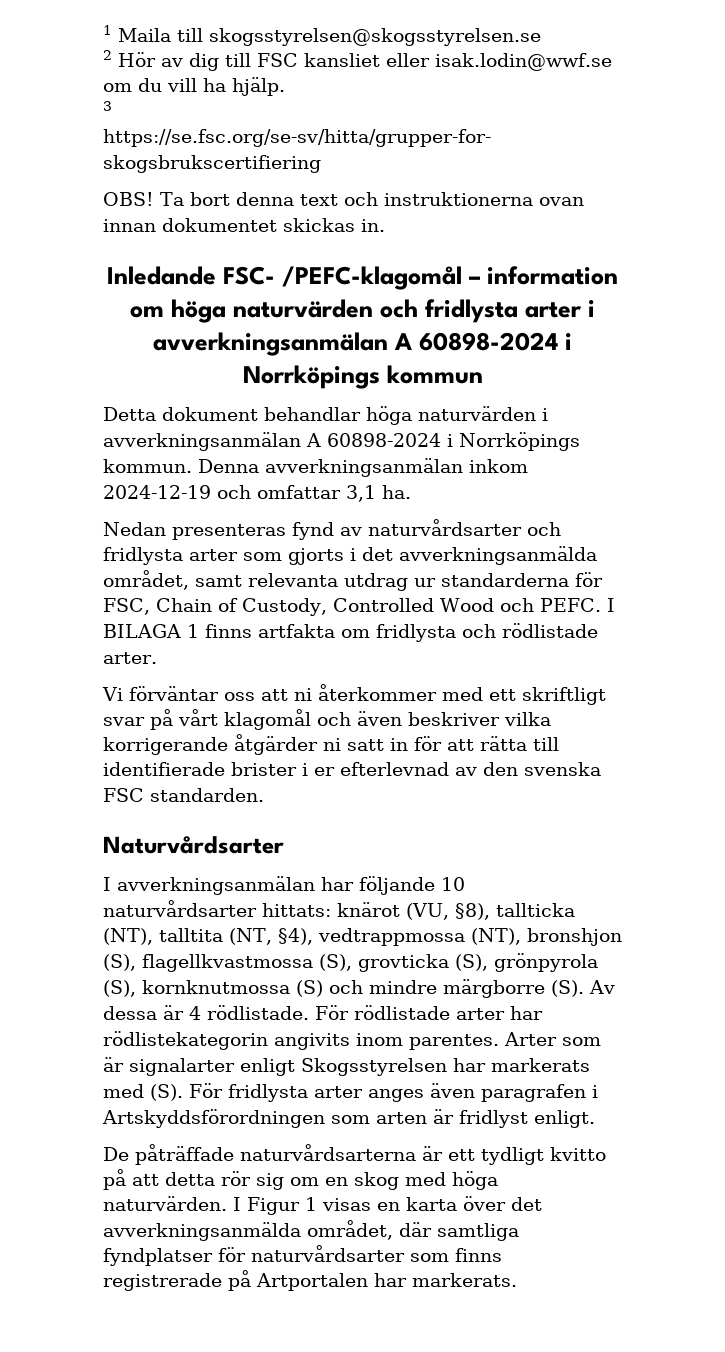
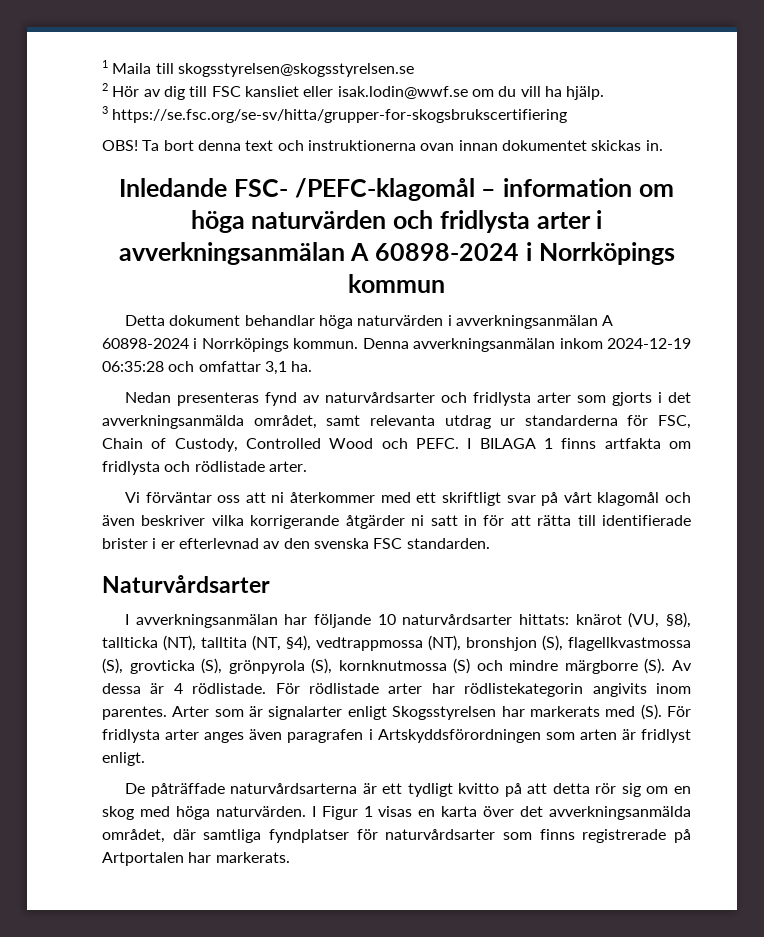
(211, 492) none -> [102,361,164,372] 06:35:28

